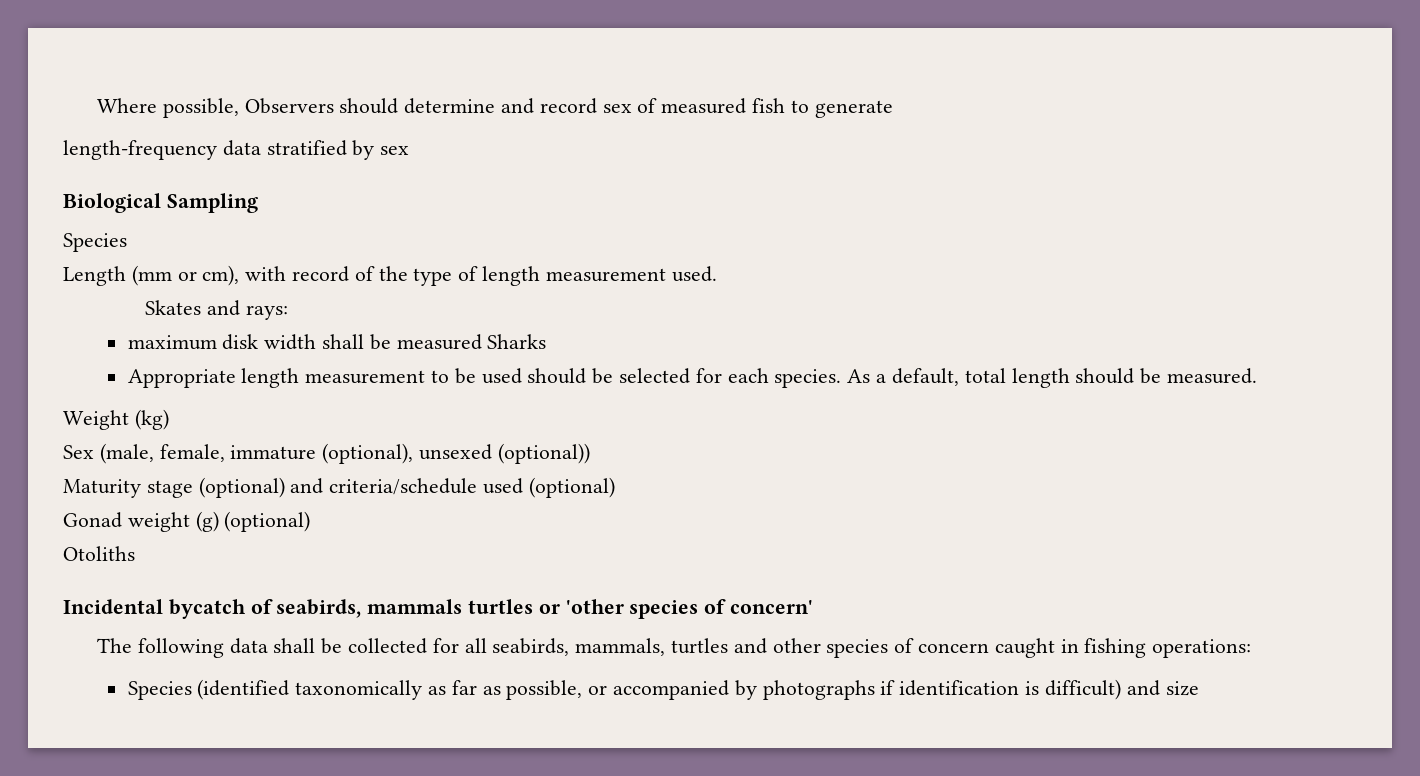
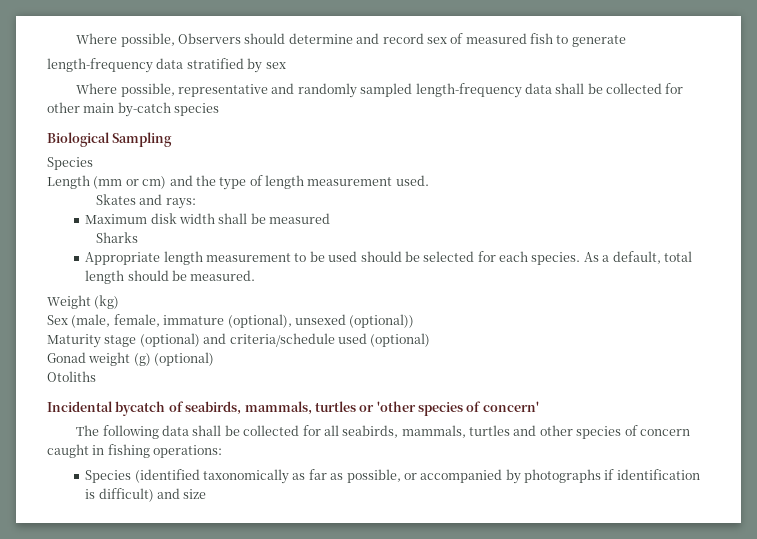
(410, 150) none -> [76,83,684,98] [47,102,220,117] // Where possible, representative and randomly sampled length-frequency data shall be collected for other main by-catch species
[202,265,375,286] cm), with record of -> [142,175,193,189] cm) and
[127,335,217,350] maximum -> [85,214,148,224] Maximum
(482, 342) none -> (331, 218) //
[367,599,463,614] mammals -> [244,401,312,415] mammals,

